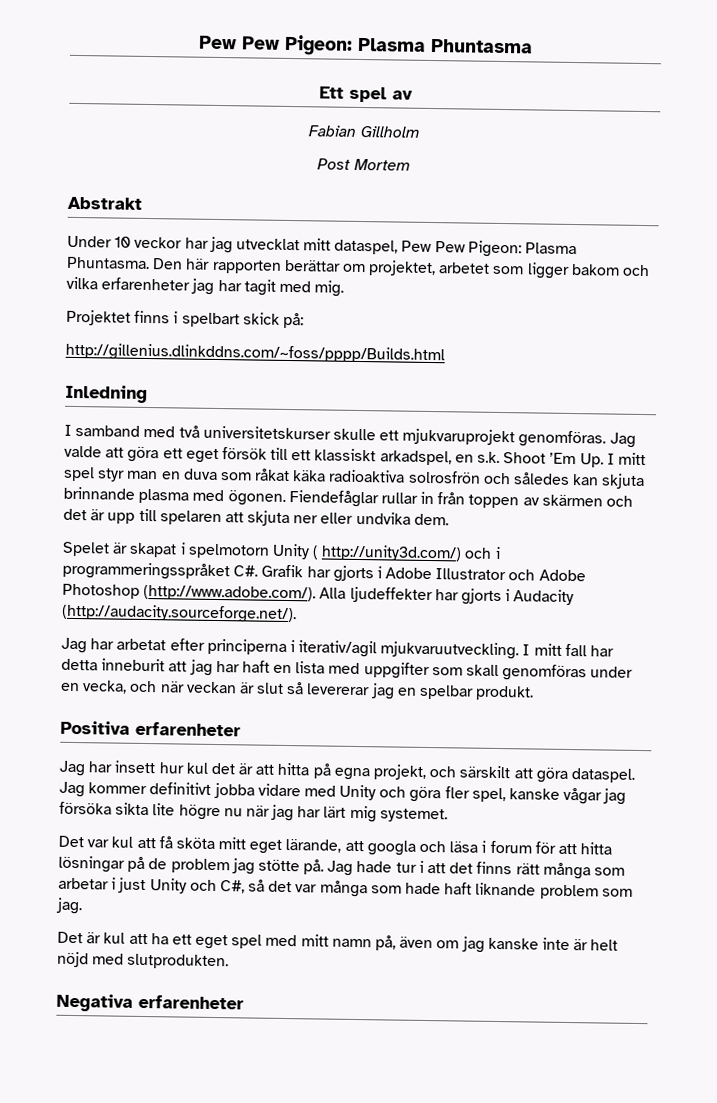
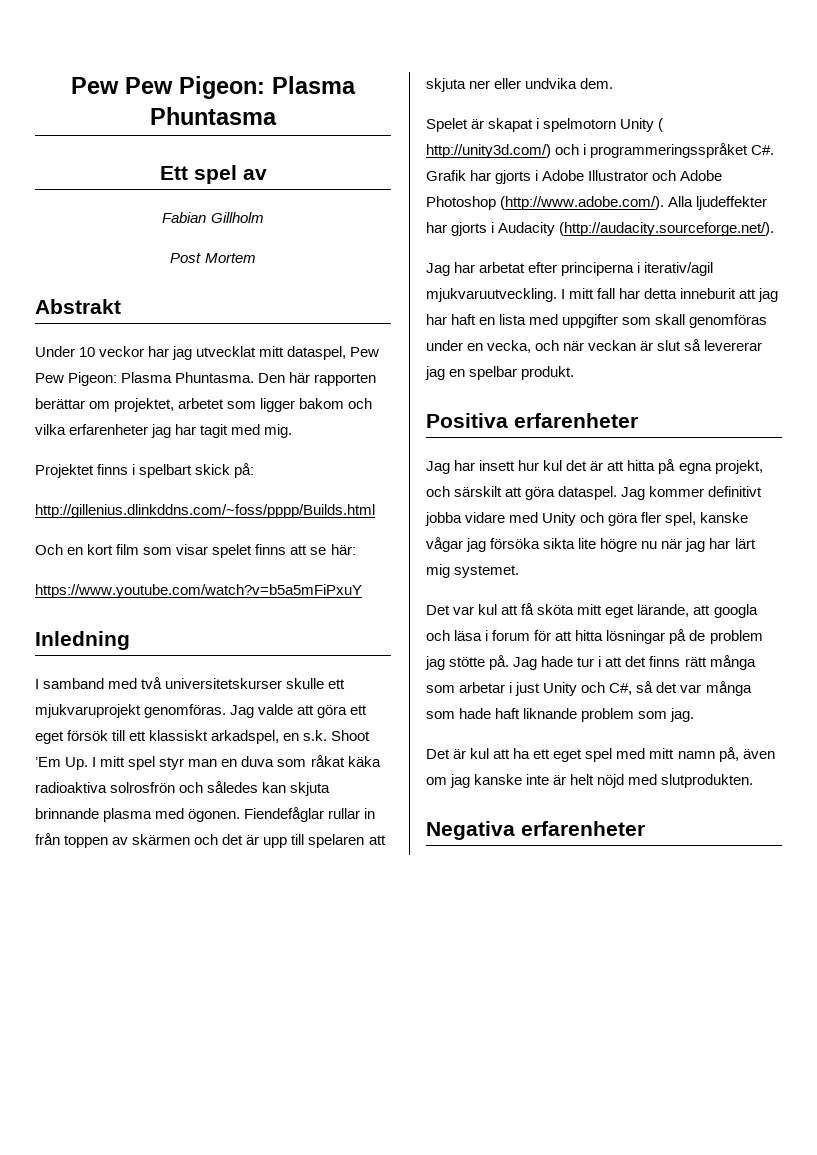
(445, 353) none -> [35,544,356,558] [35,584,362,598] // Och en kort film som visar spelet finns att se här: // https://www.youtube.com/watch?v=b5a5mFiPxuY

